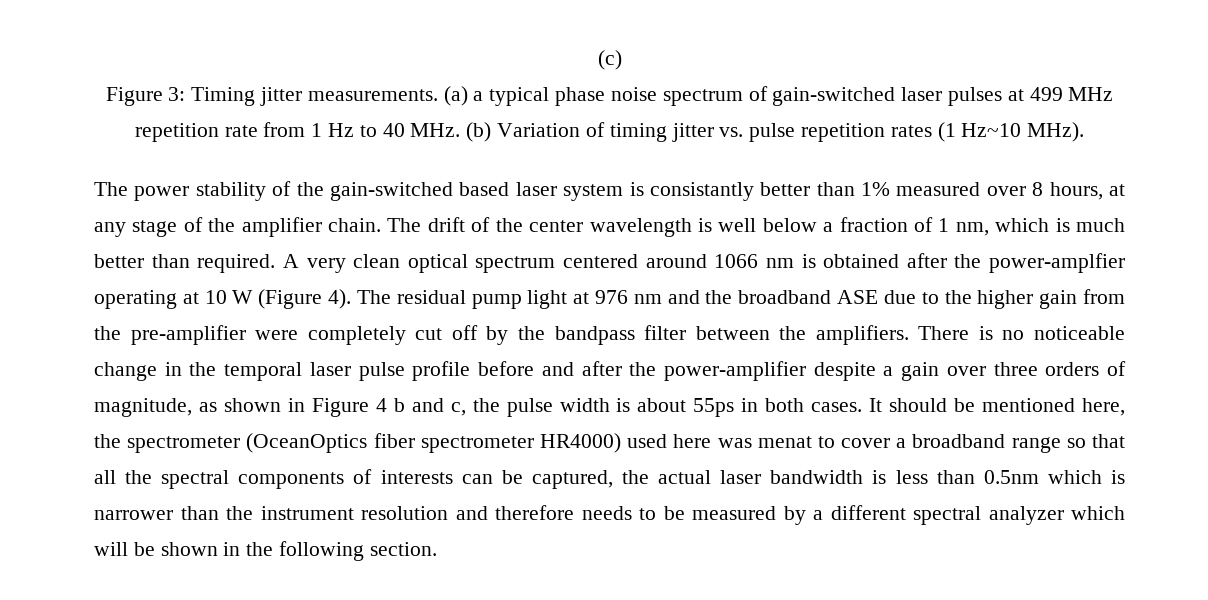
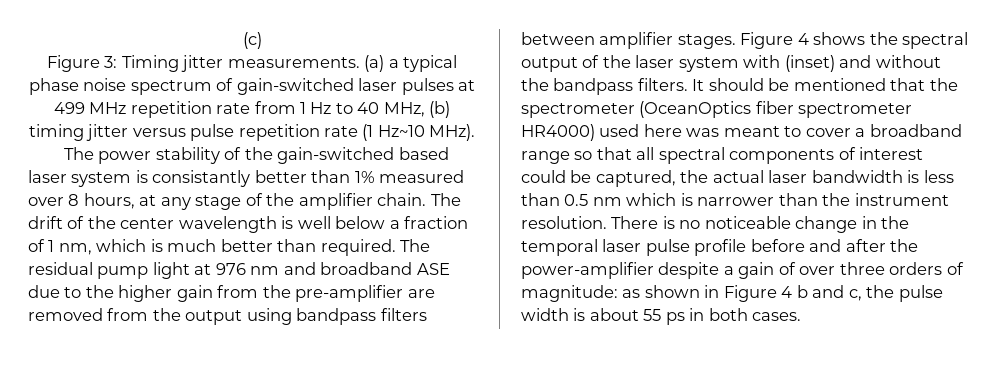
[410,122,605,142] MHz. (b) Variation of -> [383,101,451,118] MHz, (b)
[719,127,744,137] vs. -> [132,128,186,137] versus
[890,125,932,137] rates -> [323,126,358,137] rate
[282,253,1125,273] [94,289,352,309] A very clean optical spectrum centered around 1066 nm is obtained after the power-amplfier operating at 10 W (Figure 4). -> (396, 247) none
[705,290,733,304] the -> (316, 268) none
[255,325,909,345] were completely cut off by the bandpass filter between the amplifiers. -> [407,289,435,298] [28,308,427,325] [521,32,969,49] [521,55,941,72] [521,78,958,95] [521,101,913,118] [521,124,962,141] [521,147,924,164] [521,170,954,187] [521,193,949,206] [521,216,607,229] are removed from the output using bandpass filters between amplifier stages. Figure 4 shows the spectral output of the laser system with (inset) and without the bandpass filters. It should be mentioned that the spectrometer (OceanOptics fiber spectrometer HR4000) used here was meant to cover a broadband range so that all spectral components of interest could be captured, the actual laser bandwidth is less than 0.5 nm which is narrower than the instrument resolution.
(940, 371) none -> [778,262,796,275] of
[94,398,192,417] magnitude, -> [521,285,618,302] magnitude:
[693,398,735,417] 55ps -> [643,309,685,325] 55 ps
[869,398,1126,416] [94,433,1125,453] [94,469,1125,489] [94,505,1125,525] [94,541,437,561] It should be mentioned here, the spectrometer (OceanOptics fiber spectrometer HR4000) used here was menat to cover a broadband range so that all the spectral components of interests can be captured, the actual laser bandwidth is less than 0.5nm which is narrower than the instrument resolution and therefore needs to be measured by a different spectral analyzer which will be shown in the following section. -> (802, 316) none

